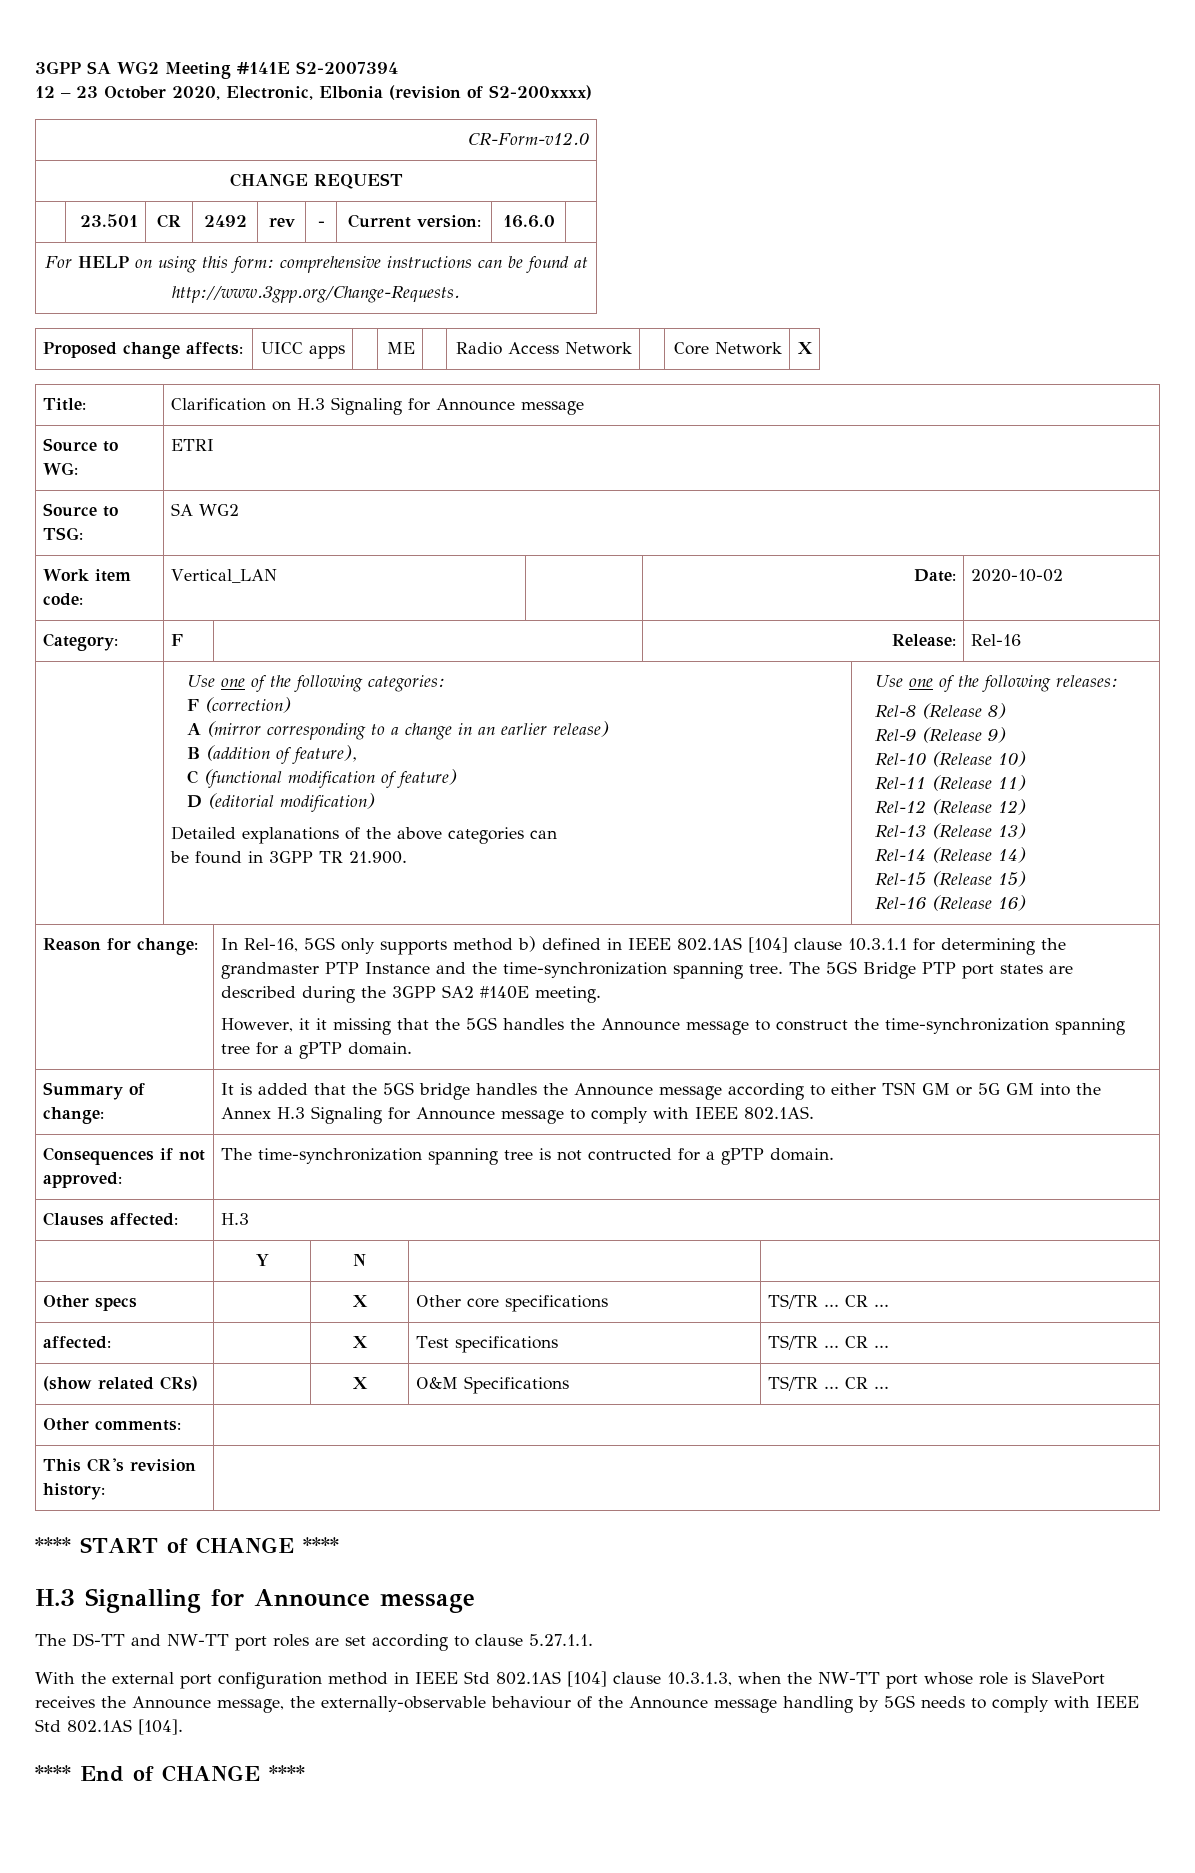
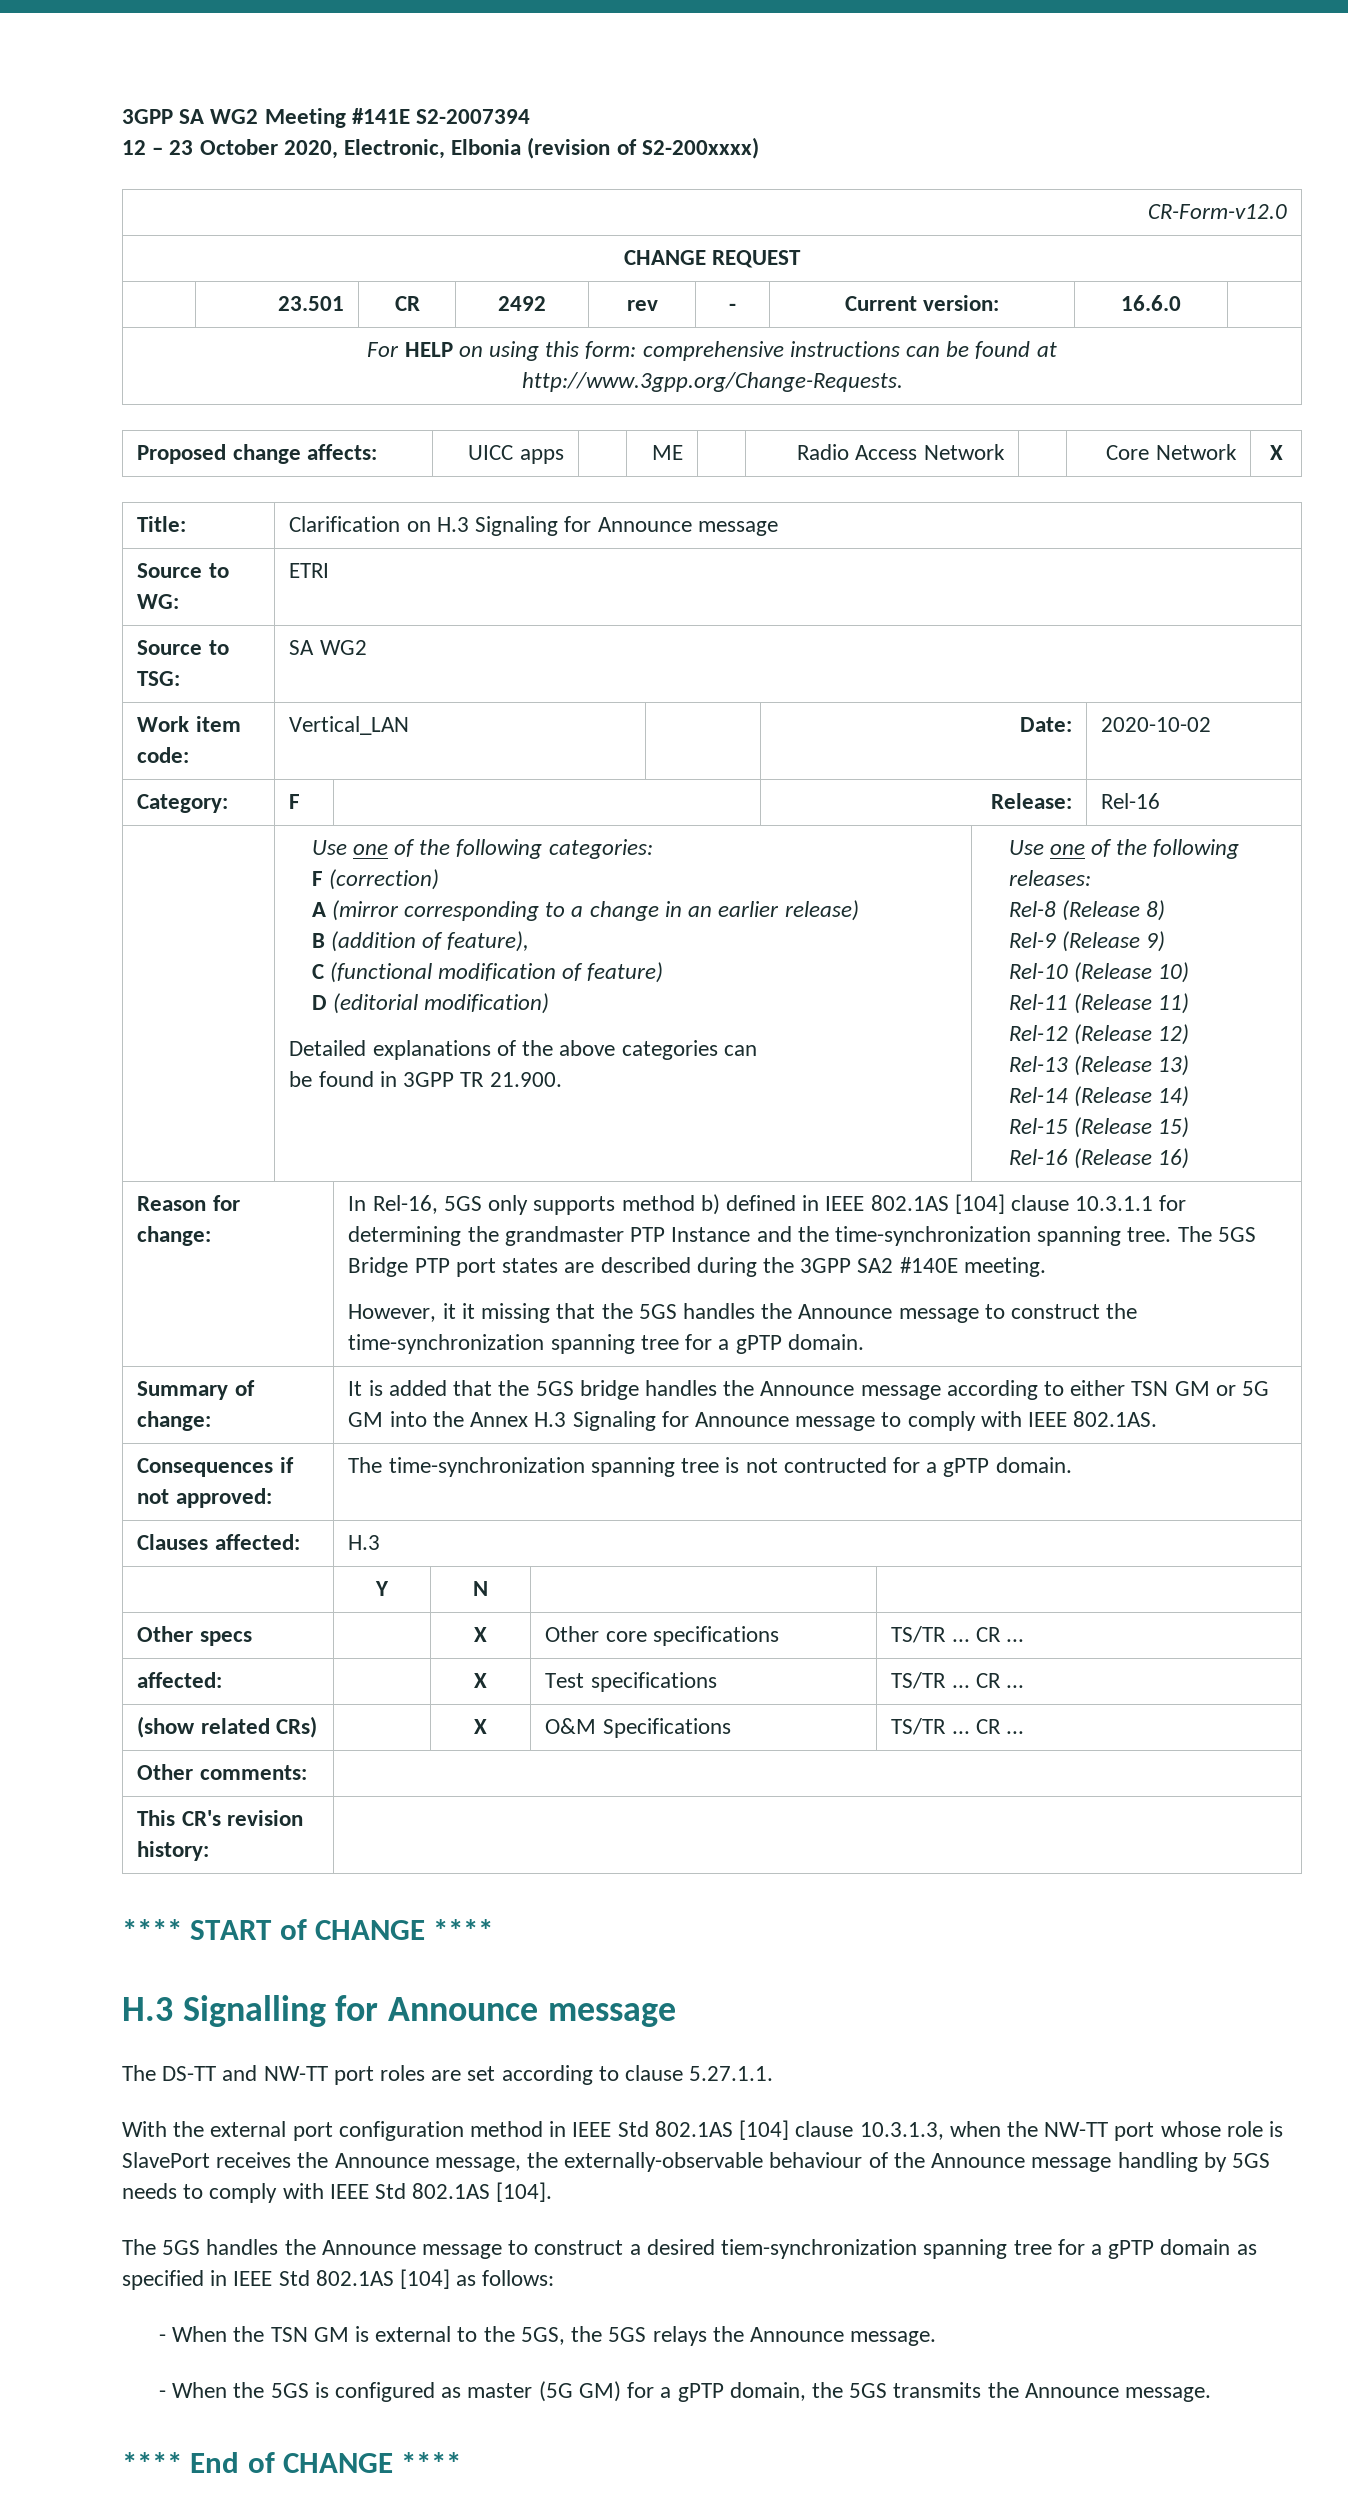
(183, 1727) none -> [122,2239,1257,2259] [122,2269,555,2290] [158,2326,937,2346] [158,2381,1211,2402] // The 5GS handles the Announce message to construct a desired tiem-synchronization spanning tree for a gPTP domain as specified in IEEE Std 802.1AS [104] as follows: // - When the TSN GM is external to the 5GS, the 5GS relays the Announce message. // - When the 5GS is configured as master (5G GM) for a gPTP domain, the 5GS transmits the Announce message.

